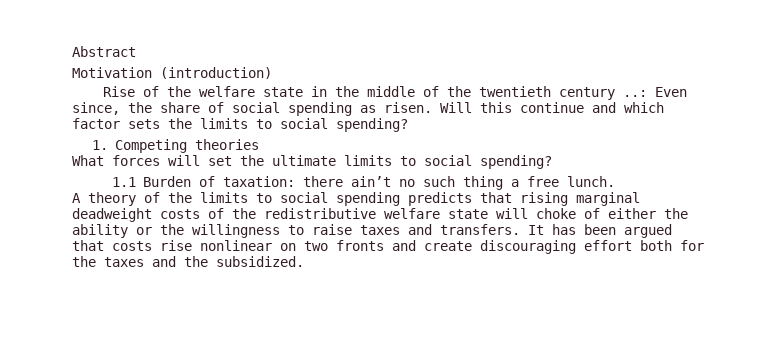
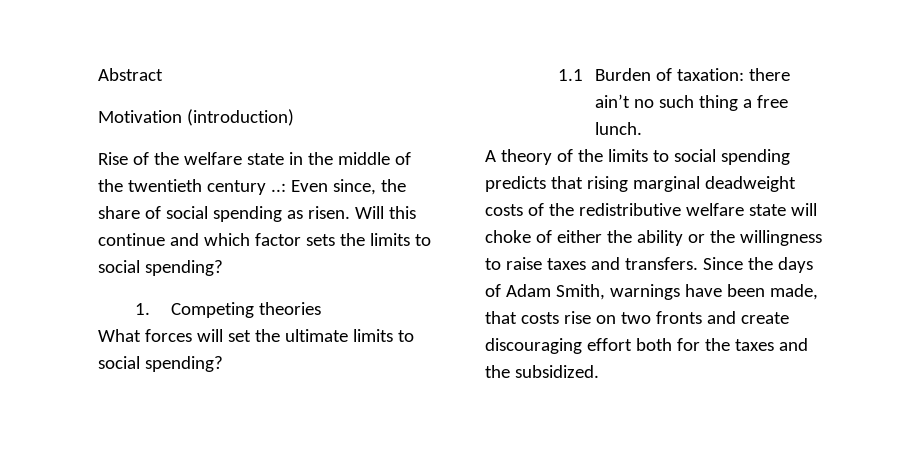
[528,224,672,238] It has been argued -> [702,257,813,273] [485,284,818,300] Since the days of Adam Smith, warnings have been made,
[200,240,272,251] nonlinear -> (591, 317) none

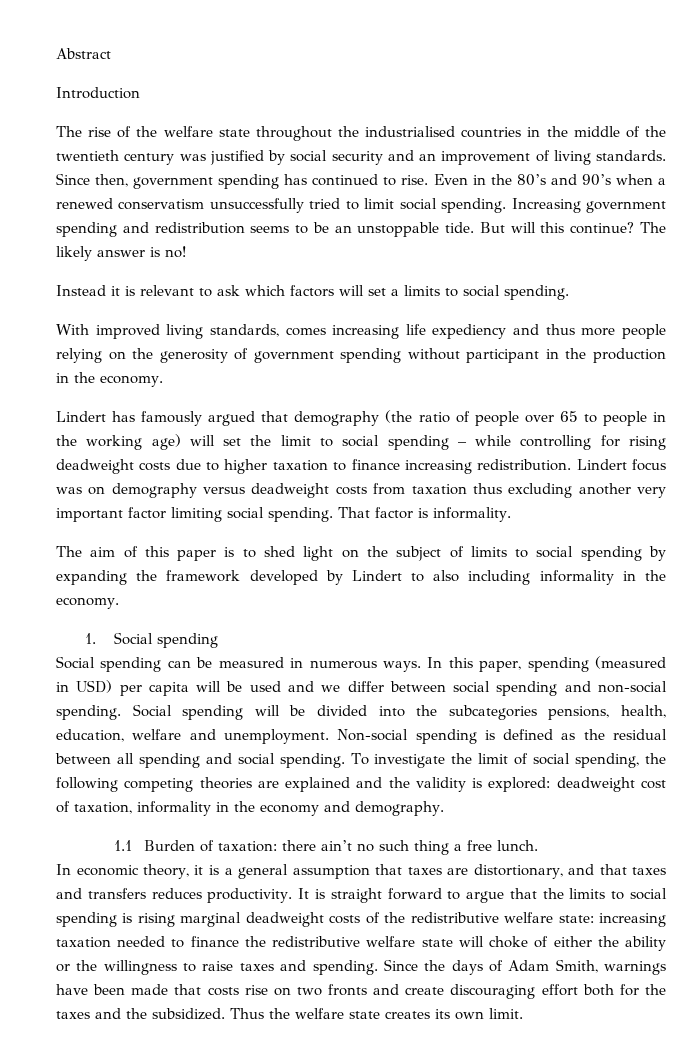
[98,109,294,126] [98,152,128,165] Motivation (introduction) // Rise -> [56,87,140,99] [56,126,112,137] Introduction // The rise
(284, 159) none -> [255,126,522,141] throughout the industrialised countries
[270,179,406,195] [98,206,416,222] [98,233,431,246] [98,260,223,276] [134,302,322,318] [98,329,414,342] [98,356,223,372] ..: Even since, the share of social spending as risen. Will this continue and which factor sets the limits to social spending? // 1. Competing theories // What forces will set the ultimate limits to social spending? -> [179,150,666,165] [56,173,667,189] [56,198,667,213] [56,222,666,237] [56,246,186,261] [56,285,569,300] [56,324,666,339] [56,348,666,363] [56,372,163,387] [56,410,666,426] [56,434,666,450] [56,459,667,474] [56,483,667,498] [56,507,511,522] [56,546,666,561] [56,570,666,585] [56,597,119,609] [85,632,219,648] [56,656,666,672] [56,680,667,696] [56,704,667,720] [56,729,667,744] [55,753,666,768] [56,777,666,792] [56,801,444,816] was justified by social security and an improvement of living standards. Since then, government spending has continued to rise. Even in the 80’s and 90’s when a renewed conservatism unsuccessfully tried to limit social spending. Increasing government spending and redistribution seems to be an unstoppable tide. But will this continue? The likely answer is no! // Instead it is relevant to ask which factors will set a limits to social spending. // With improved living standards, comes increasing life expediency and thus more people relying on the generosity of government spending without participant in the production in the economy. // Lindert has famously argued that demography (the ratio of people over 65 to people in the working age) will set the limit to social spending – while controlling for rising deadweight costs due to higher taxation to finance increasing redistribution. Lindert focus was on demography versus deadweight costs from taxation thus excluding another very important factor limiting social spending. That factor is informality. // The aim of this paper is to shed light on the subject of limits to social spending by expanding the framework developed by Lindert to also including informality in the economy. // 1. Social spending // Social spending can be measured in numerous ways. In this paper, spending (measured in USD) per capita will be used and we differ between social spending and non-social spending. Social spending will be divided into the subcategories pensions, health, education, welfare and unemployment. Non-social spending is defined as the residual between all spending and social spending. To investigate the limit of social spending, the following competing theories are explained and the validity is explored: deadweight cost of taxation, informality in the economy and demography.
[485,149,573,165] A theory of -> [56,864,666,879] [56,888,537,903] In economic theory, it is a general assumption that taxes are distortionary, and that taxes and transfers reduces productivity. It is straight forward to argue that
[485,176,583,192] predicts that -> [122,913,133,923] is
(744, 209) none -> [558,913,666,927] [56,936,416,948] state: increasing taxation needed to finance the redistributive welfare
[624,257,698,270] transfers. -> [312,960,378,975] spending.
[769,284,818,300] made, -> [131,984,169,995] made
(599, 371) none -> [230,1008,523,1020] Thus the welfare state creates its own limit.

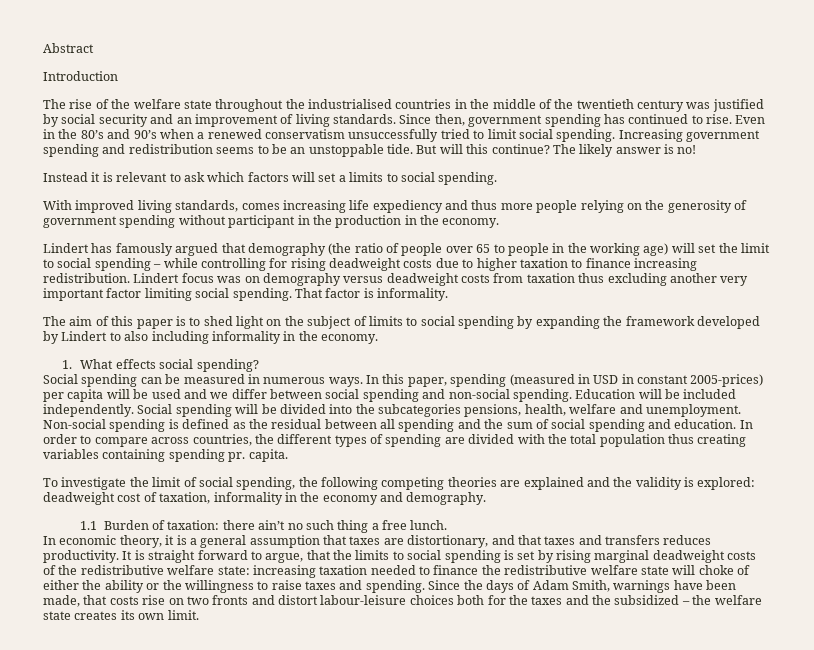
[114,632,219,648] Social spending -> [80,359,259,372] What effects social spending?
[76,680,113,693] USD) -> [593,374,764,387] USD in constant 2005-prices)
(121, 712) none -> [575,389,737,399] [43,404,134,417] Education will be included independently.
[56,729,124,742] education, -> (566, 410) none
[237,753,345,768] social spending. -> [484,419,753,432] [43,434,747,447] [43,449,288,462] the sum of social spending and education. In order to compare across countries, the different types of spending are divided with the total population thus creating variables containing spending pr. capita. //
[466,891,505,903] argue -> [265,553,304,563] argue,
(133, 918) none -> [517,550,554,563] set by
[131,984,169,995] made -> [43,595,80,607] made,
[405,984,578,999] create discouraging effort -> [278,595,454,605] distort labour-leisure choices
[152,1008,264,1020] subsidized. Thus -> [614,595,690,605] subsidized –

